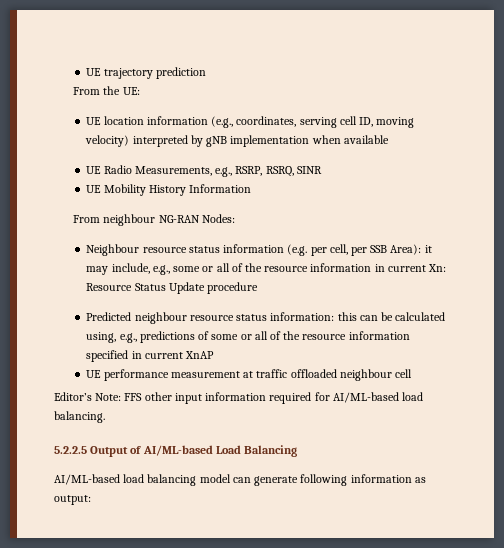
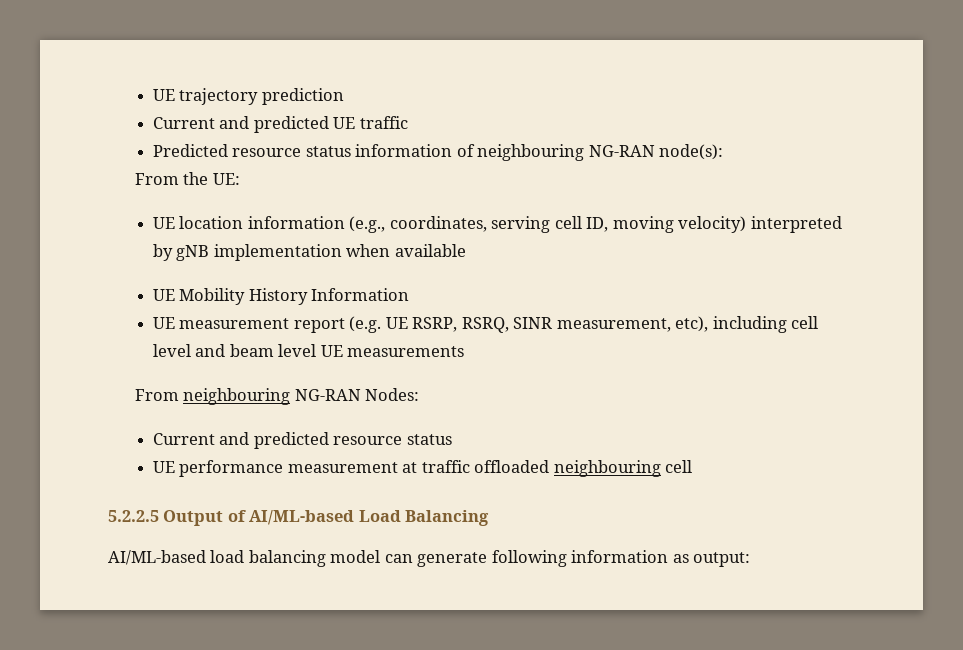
(206, 73) none -> [152,116,408,133] [152,144,724,161] // Current and predicted UE traffic // Predicted resource status information of neighbouring NG-RAN node(s):
[103,165,322,177] [86,184,252,196] [73,214,156,226] Radio Measurements, e.g., RSRP, RSRQ, SINR // UE Mobility History Information // From neighbour -> [179,288,410,305] [152,316,819,333] [152,344,465,357] [134,388,291,405] Mobility History Information // UE measurement report (e.g. UE RSRP, RSRQ, SINR measurement, etc), including cell level and beam level UE measurements // From neighbouring
[86,244,432,256] [86,263,447,275] [86,282,259,294] [86,312,446,324] [86,331,410,343] [86,350,215,362] Neighbour resource status information (e.g. per cell, per SSB Area): it may include, e.g., some or all of the resource information in current Xn: Resource Status Update procedure // Predicted neighbour resource status information: this can be calculated using, e.g., predictions of some or all of the resource information specified in current XnAP -> [152,432,452,449] Current and predicted resource status
[339,369,412,381] [54,392,424,404] [54,411,105,423] neighbour cell // Editor’s Note: FFS other input information required for AI/ML-based load balancing. -> [553,460,693,477] neighbouring cell

